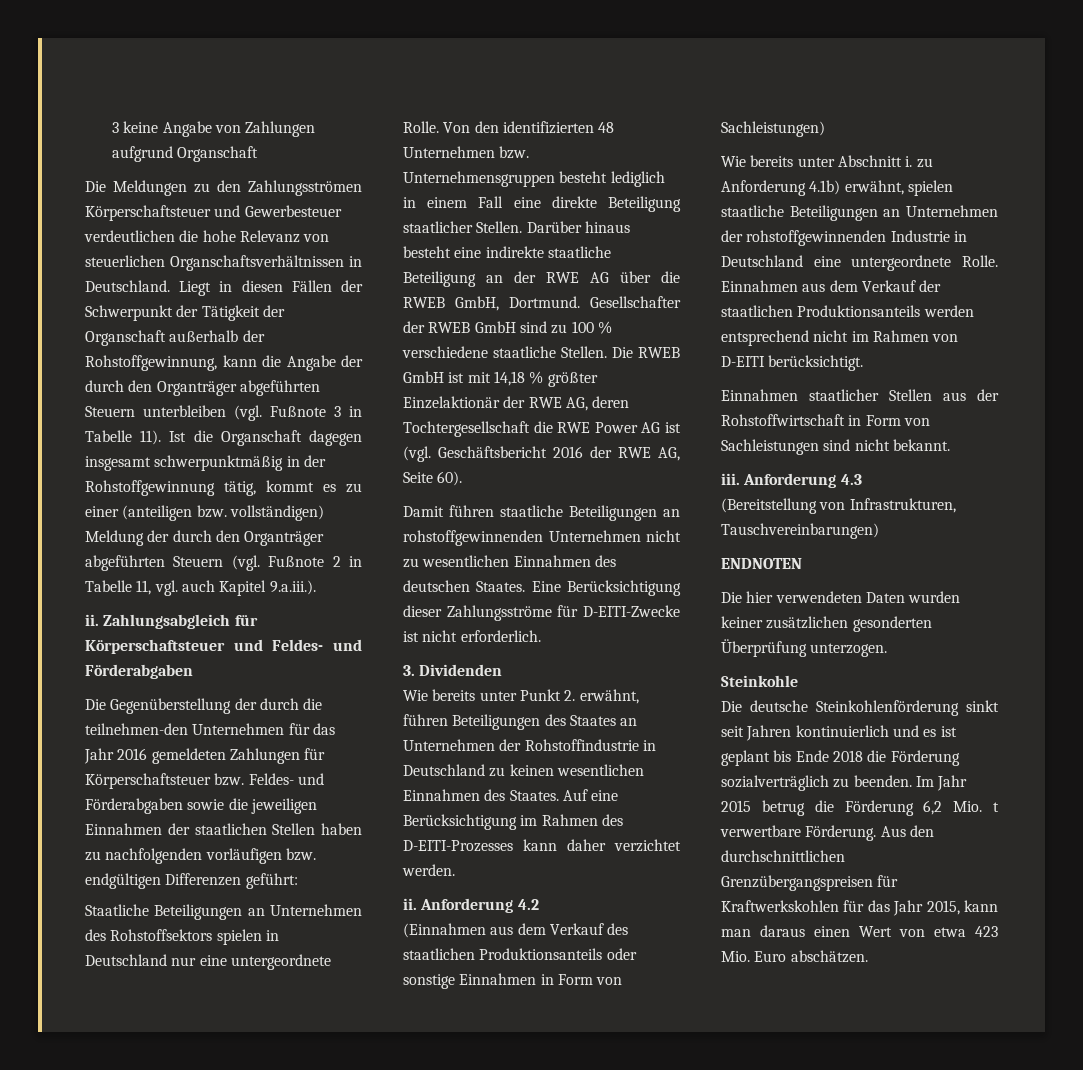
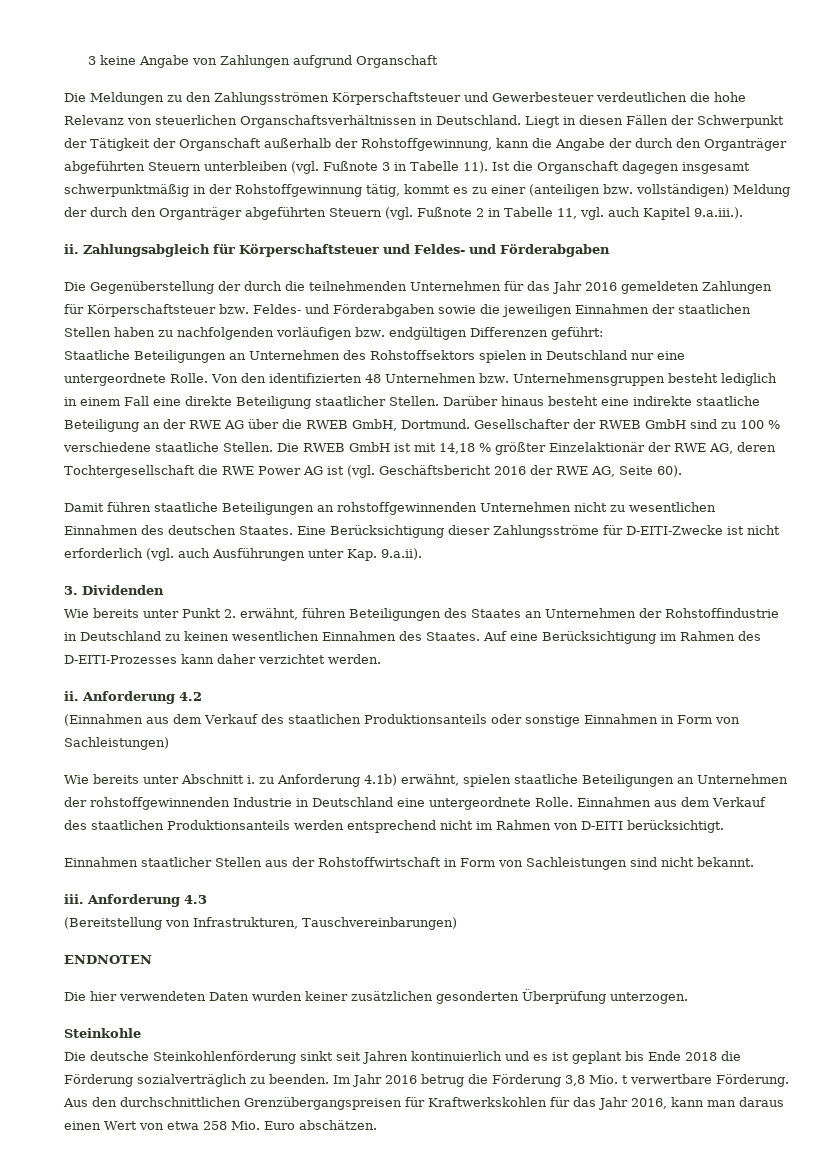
[85,723,188,735] teilnehmen-den -> [309,281,407,291] teilnehmenden
[460,630,541,642] erforderlich. -> [64,548,422,561] erforderlich (vgl. auch Ausführungen unter Kap. 9.a.ii).
[919,280,942,292] der -> [64,820,87,830] des
[721,800,751,812] 2015 -> [385,1075,417,1084] 2016
[923,800,943,815] 6,2 -> [565,1075,585,1086] 3,8
[926,900,960,915] 2015, -> [631,1098,667,1109] 2016,
[975,926,998,937] 423 -> [202,1121,227,1130] 258

